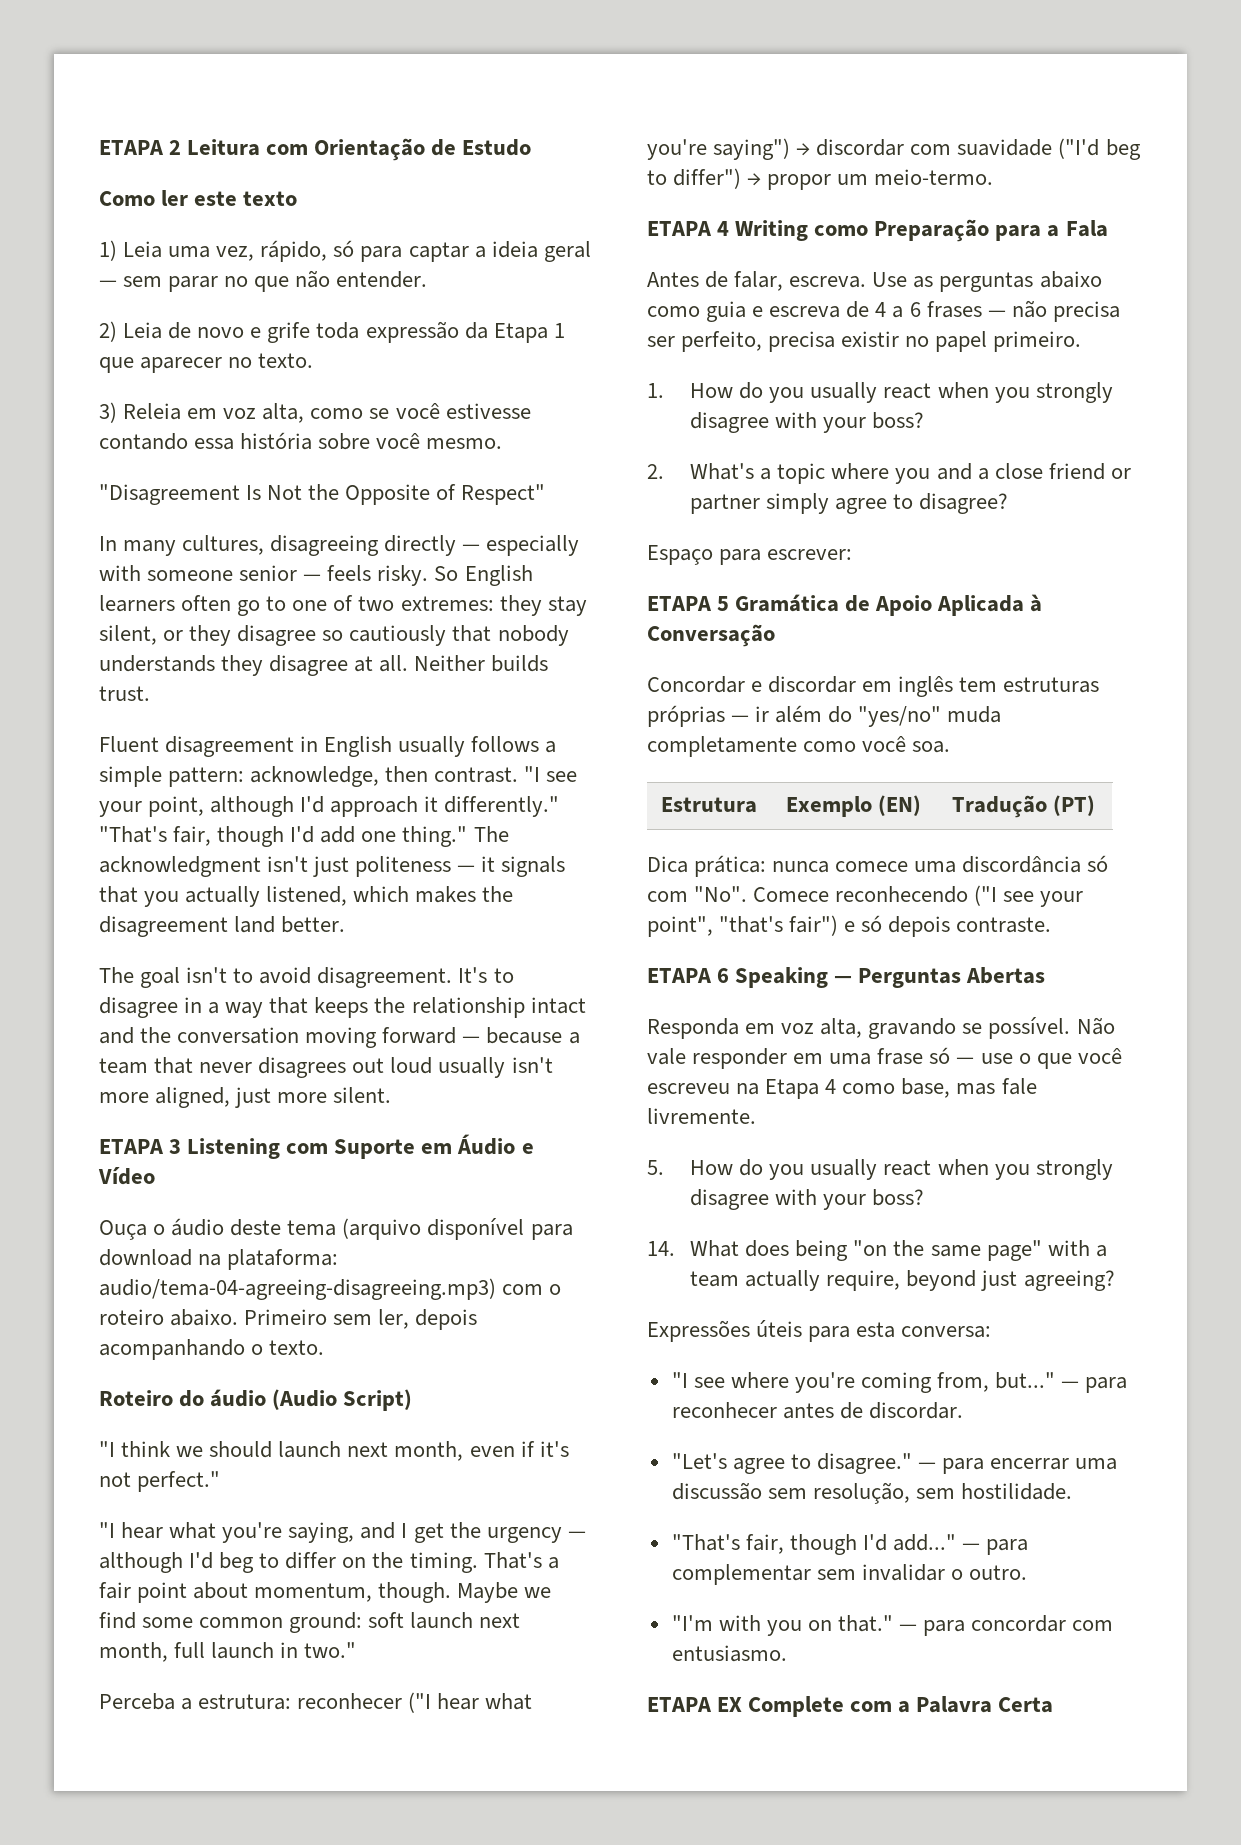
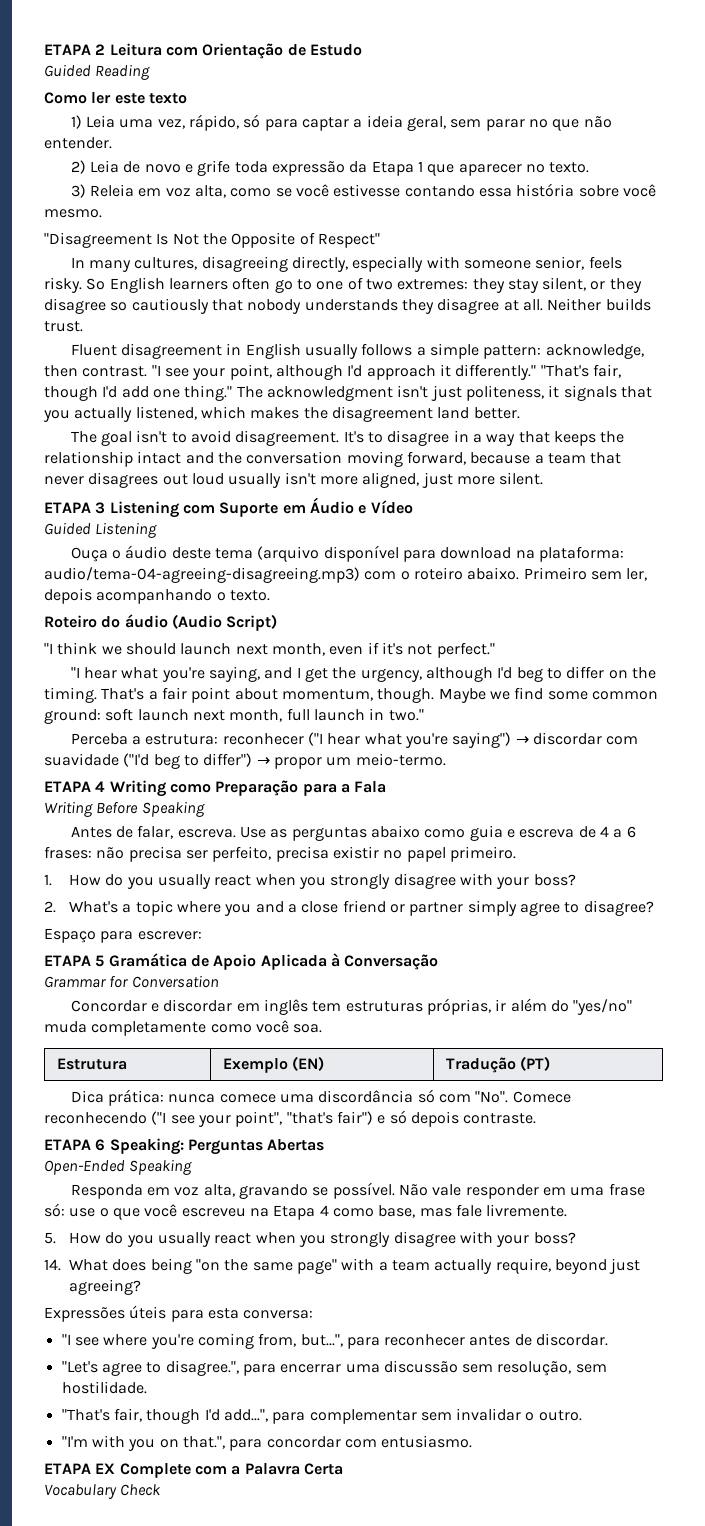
(532, 147) none -> [44,64,151,80] // Guided Reading
[543,241,591,262] [99,280,117,287] geral — -> [407,116,447,131] geral,
[384,535,481,556] directly — -> [292,256,349,272] directly,
[239,565,322,581] senior — -> [535,256,585,270] senior,
[355,856,476,877] politeness — -> [465,385,544,401] politeness,
[382,1027,481,1044] forward — -> [406,451,466,465] forward,
(155, 1176) none -> [44,522,158,538] // Guided Listening
[486,1527,586,1543] urgency — -> [360,668,422,682] urgency,
(1108, 228) none -> [44,801,205,817] // Writing Before Speaking
[926,301,1006,318] frases — -> [44,846,92,859] frases:
(775, 635) none -> [44,975,219,988] // Grammar for Conversation
[647,705,750,727] próprias — -> [427,998,492,1015] próprias,
[735,967,853,988] Speaking — -> [109,1138,184,1155] Speaking:
(1046, 975) none -> [44,1159,193,1175] // Open-Ended Speaking
[929,1047,975,1064] só — -> [44,1203,65,1217] só:
[995,1372,1080,1389] but..." — -> [300,1334,343,1347] but...",
[816,1453,937,1474] disagree." — -> [165,1360,239,1376] disagree.",
[893,1534,981,1551] add..." — -> [223,1409,268,1422] add...",
[838,1615,918,1632] that." — -> [182,1436,225,1449] that.",
(1054, 1705) none -> [44,1484,162,1499] // Vocabulary Check

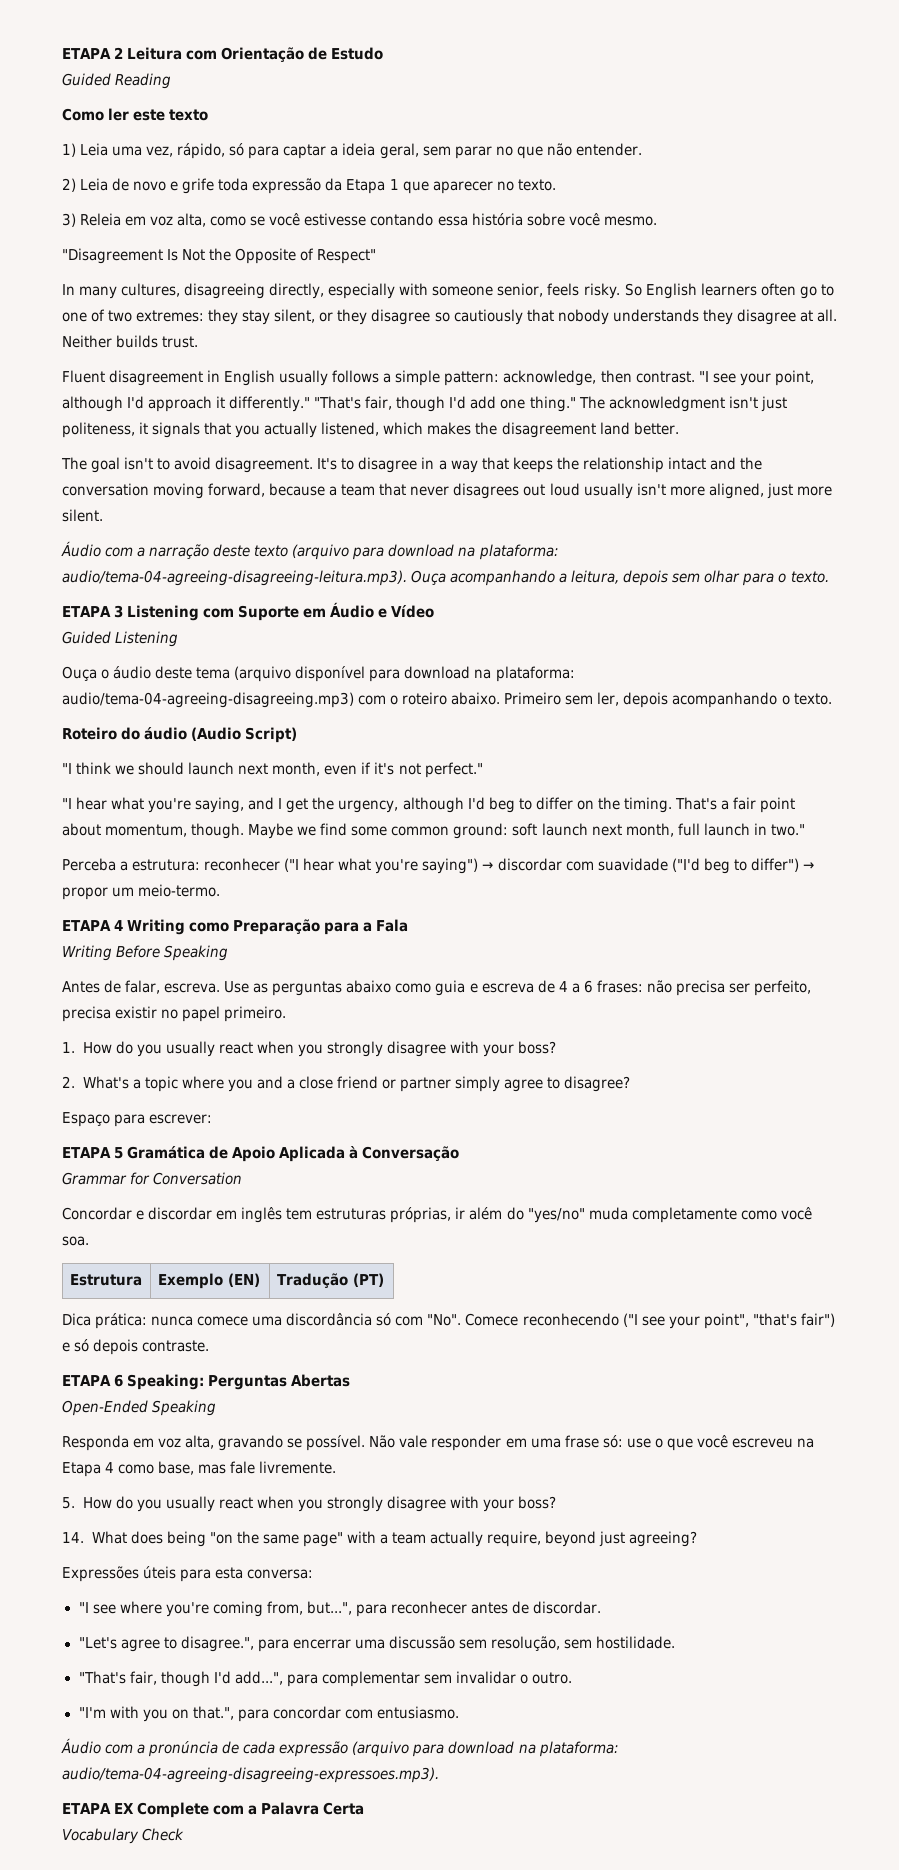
(544, 478) none -> [61,541,559,560] [62,570,829,586] // Áudio com a narração deste texto (arquivo para download na plataforma: audio/tema-04-agreeing-disagreeing-leitura.mp3). Ouça acompanhando a leitura, depois sem olhar para o texto.
(473, 1441) none -> [61,1738,619,1757] [62,1767,439,1783] // Áudio com a pronúncia de cada expressão (arquivo para download na plataforma: audio/tema-04-agreeing-disagreeing-expressoes.mp3).

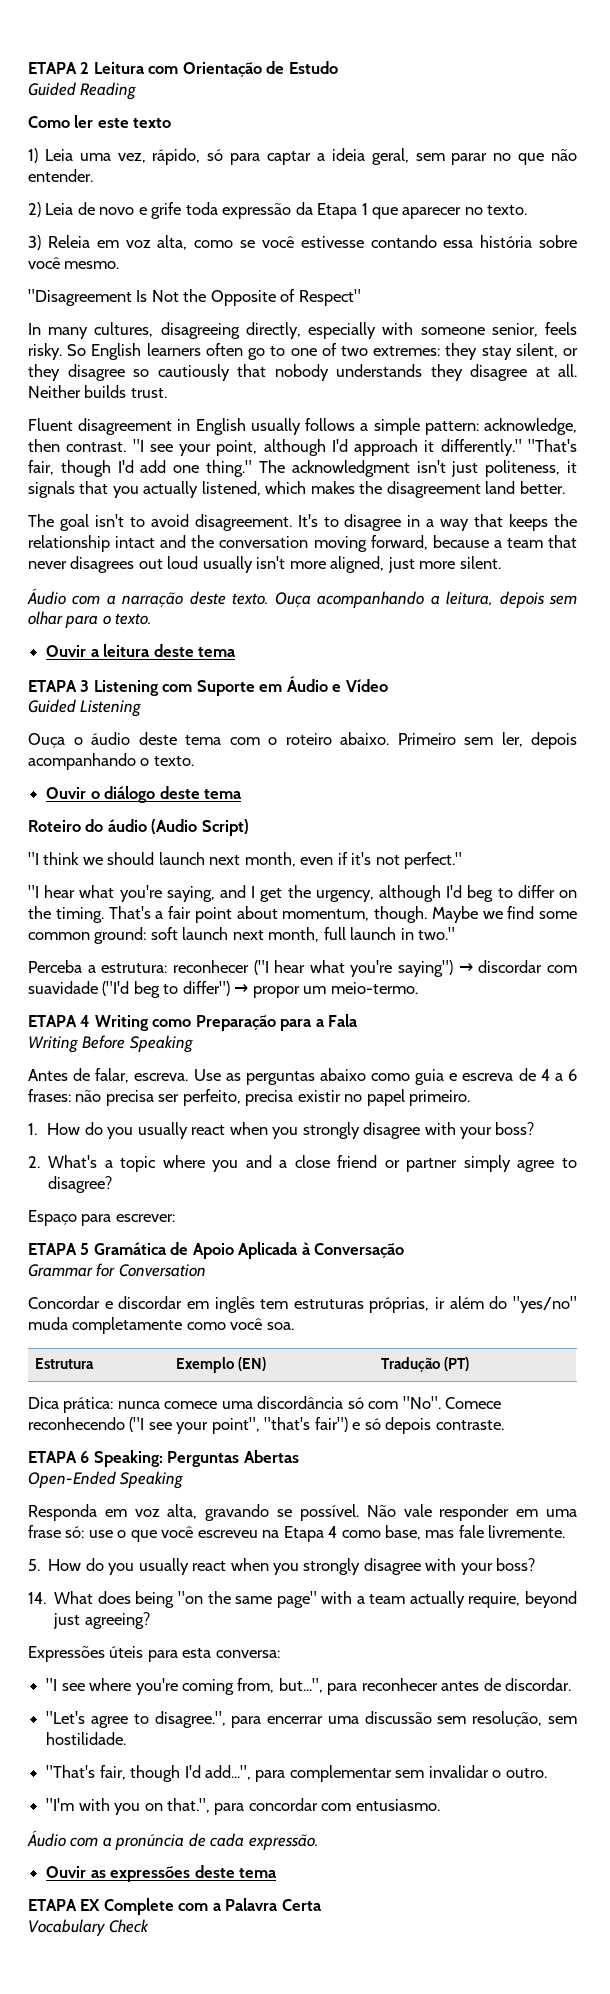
[254,544,559,560] [62,570,407,586] texto (arquivo para download na plataforma: audio/tema-04-agreeing-disagreeing-leitura.mp3). -> [232,593,269,605] texto.
(829, 577) none -> [46,644,236,657] // Ouvir a leitura deste tema
[234,666,575,682] [62,692,354,708] (arquivo disponível para download na plataforma: audio/tema-04-agreeing-disagreeing.mp3) -> (221, 740) none
(832, 699) none -> [46,786,242,803] // Ouvir o diálogo deste tema
[279,1741,619,1757] [62,1767,439,1783] expressão (arquivo para download na plataforma: audio/tema-04-agreeing-disagreeing-expressoes.mp3). -> [248,1834,318,1850] [46,1865,277,1882] expressão. // Ouvir as expressões deste tema

